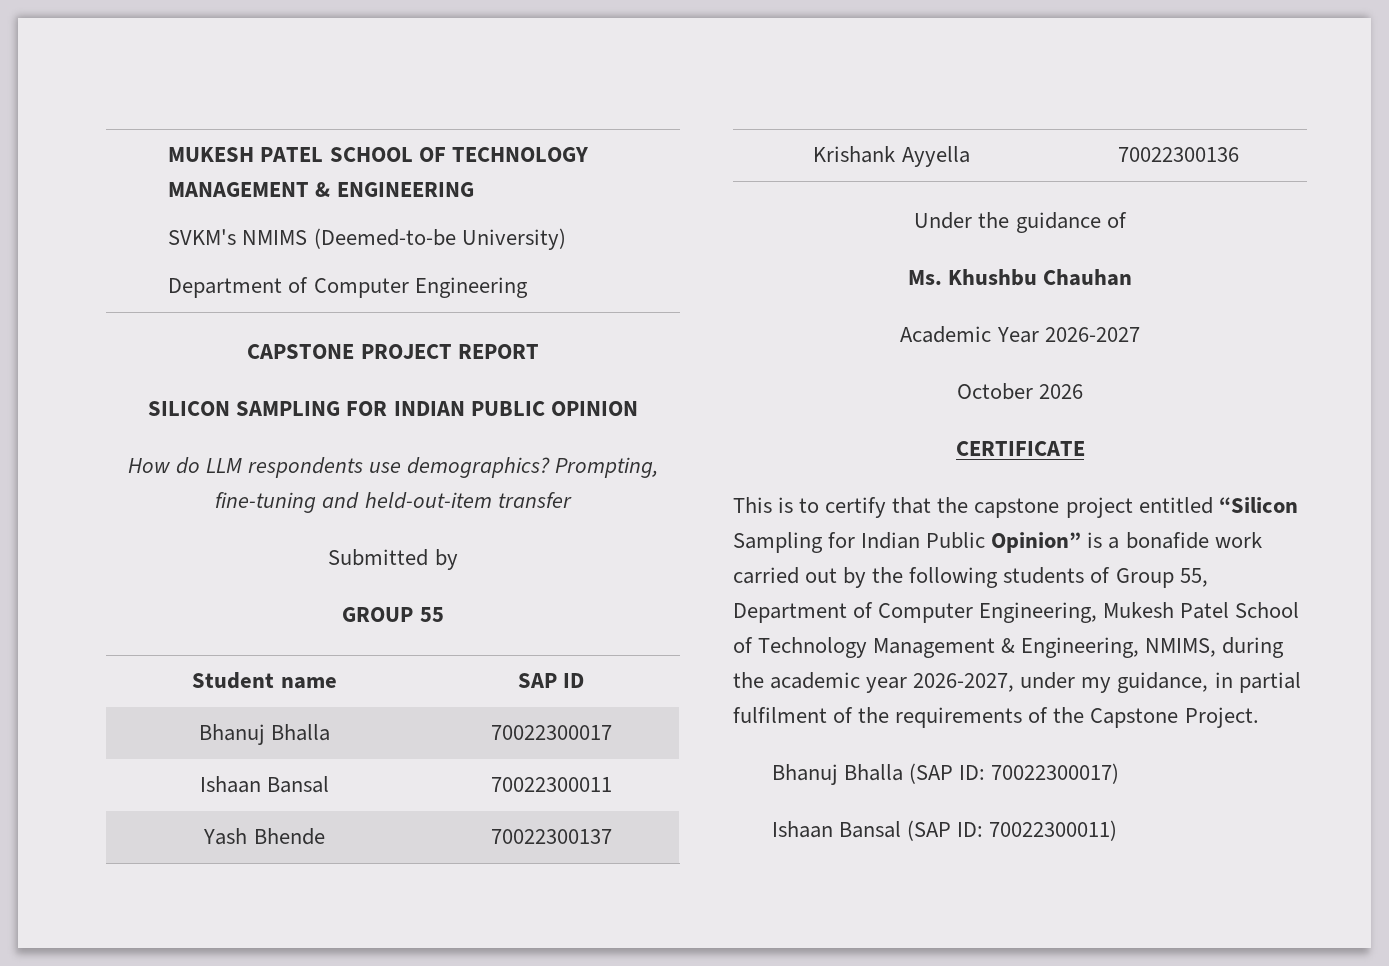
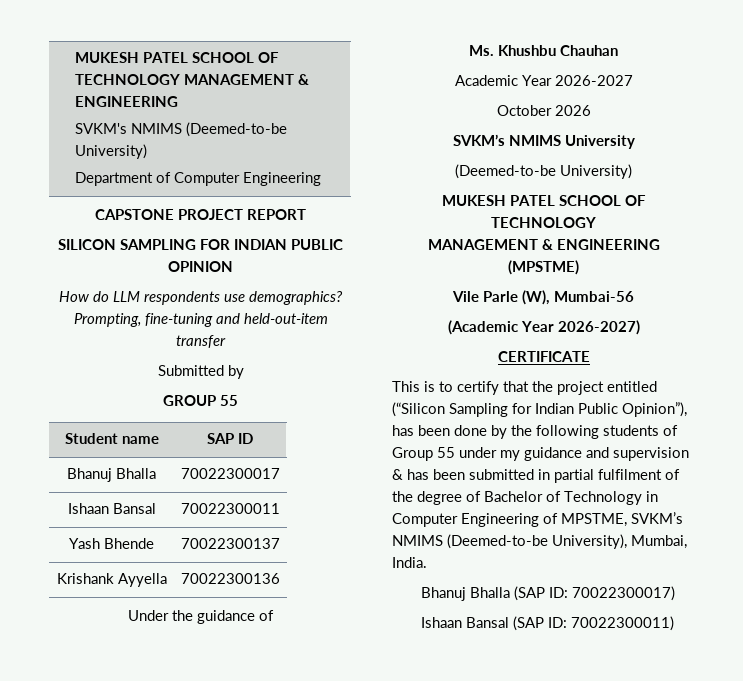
(1084, 391) none -> [452,134,635,149] [455,164,632,179] [442,195,646,206] [491,217,596,228] [427,239,660,250] [508,260,579,275] [452,290,634,305] [447,320,640,335] // SVKM’s NMIMS University // (Deemed-to-be University) // MUKESH PATEL SCHOOL OF TECHNOLOGY // MANAGEMENT & ENGINEERING (MPSTME) // Vile Parle (W), Mumbai-56 // (Academic Year 2026-2027)
[974,498,1060,518] capstone -> (553, 386) none
[1218,497,1298,513] “Silicon -> [392,402,445,417] (“Silicon
[991,532,1262,553] [733,567,838,584] Opinion” is a bonafide work carried out -> [622,402,687,417] [392,425,487,436] Opinion”), has been done
[1179,568,1208,587] [733,602,1300,623] [733,637,1285,658] [733,672,1209,693] 55, Department of Computer Engineering, Mukesh Patel School of Technology Management & Engineering, NMIMS, during the academic year 2026-2027, under my guidance, -> [437,447,689,461] [392,469,534,480] 55 under my guidance and supervision & has been submitted
[895,707,1259,728] requirements of the Capstone Project. -> [417,491,658,505] [392,512,683,527] [392,534,687,549] [392,557,427,568] degree of Bachelor of Technology in Computer Engineering of MPSTME, SVKM’s NMIMS (Deemed-to-be University), Mumbai, India.

